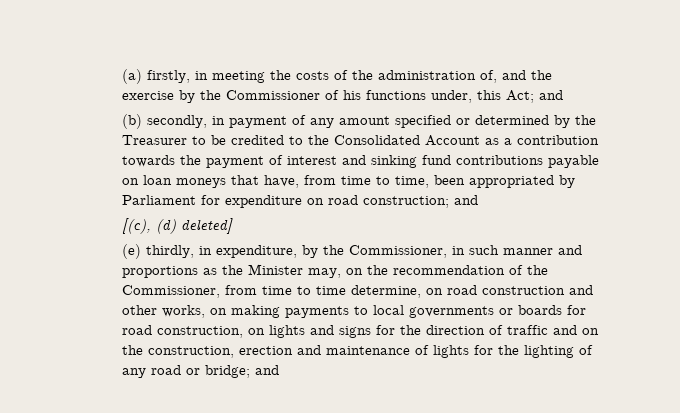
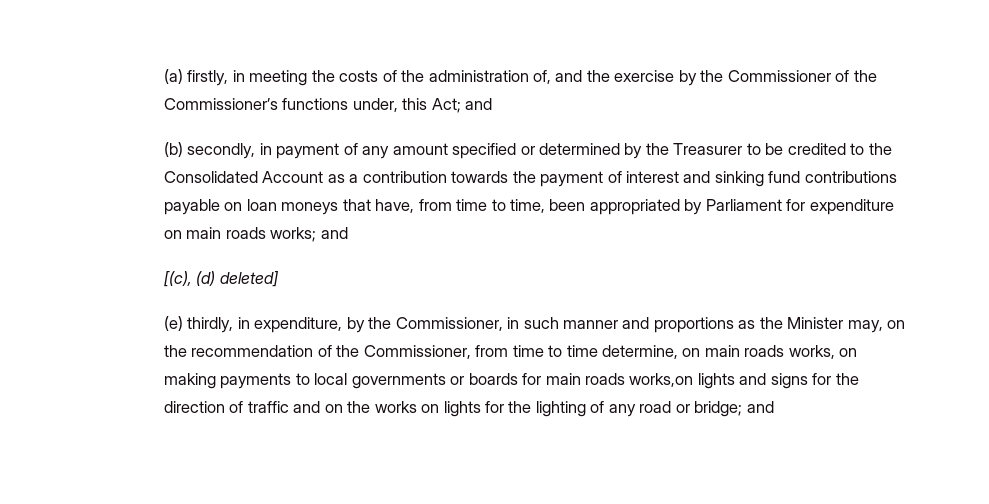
[343,90,362,100] his -> [853,70,877,82] [163,98,278,110] the Commissioner’s
[328,195,450,208] road construction; -> [186,227,317,242] main roads works;
[447,285,594,295] [122,305,158,315] road construction and other -> [704,345,785,357] main roads
[122,325,266,338] road construction, on -> [545,373,694,387] main roads works,on
[148,345,430,358] construction, erection and maintenance of -> [374,401,440,413] works on

